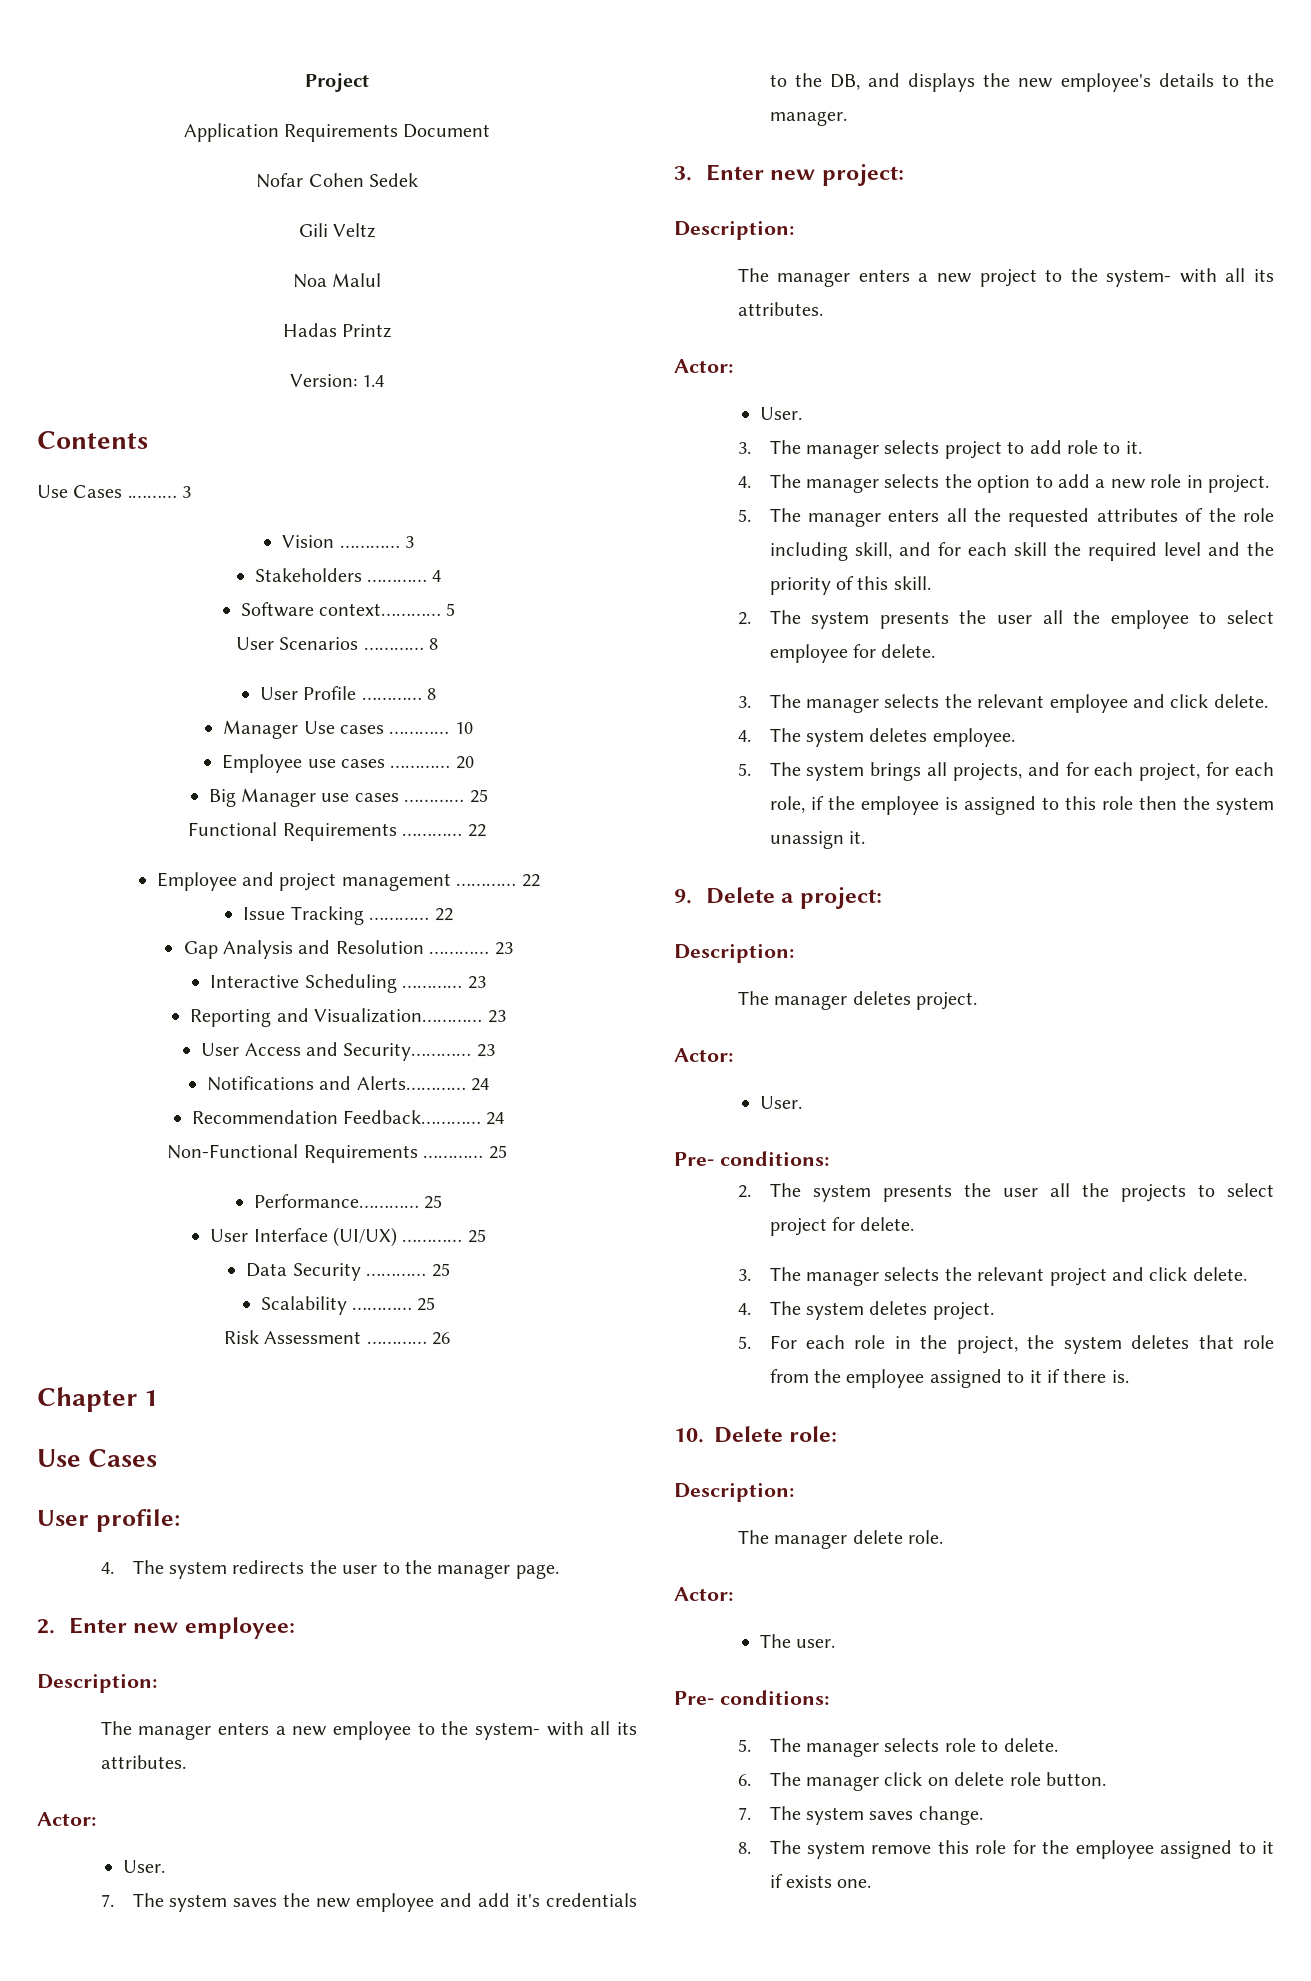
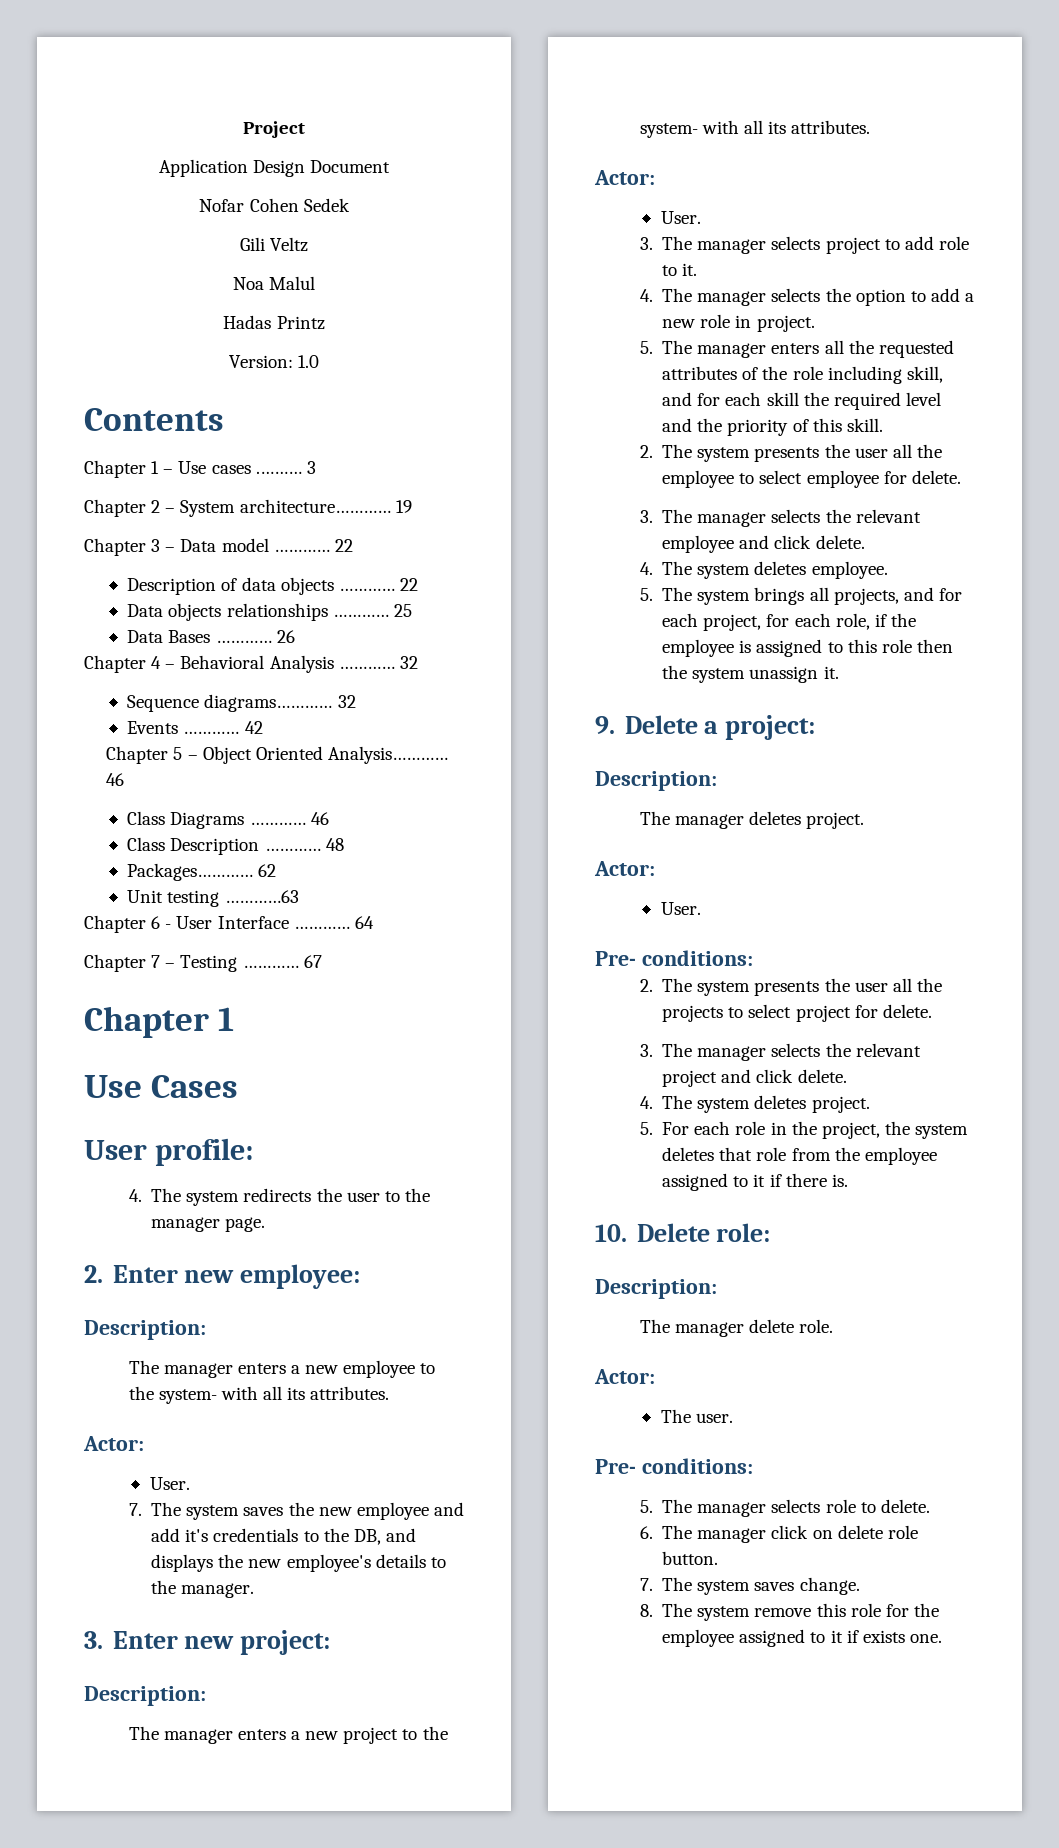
[284,124,398,142] Requirements -> [253,160,305,177] Design
[362,375,385,387] 1.4 -> [298,355,320,368] 1.0
[37,485,192,498] [282,535,414,548] [254,568,442,582] [240,602,456,617] [235,637,439,650] [259,686,437,700] [223,720,473,739] [222,754,474,773] [208,788,488,807] [188,822,486,841] [156,872,540,891] [243,906,453,925] [183,940,513,959] [210,974,486,993] [190,1008,506,1027] [201,1042,495,1061] [206,1076,490,1091] [191,1110,505,1125] [167,1144,507,1163] [253,1194,443,1209] [210,1227,486,1247] [246,1263,450,1281] [260,1296,436,1315] [223,1330,451,1345] Use Cases .……… 3 // Vision ………… 3 // Stakeholders ………… 4 // Software context………… 5 // User Scenarios ………… 8 // User Profile ………… 8 // Manager Use cases ………… 10 // Employee use cases ………… 20 // Big Manager use cases ………… 25 // Functional Requirements ………… 22 // Employee and project management ………… 22 // Issue Tracking ………… 22 // Gap Analysis and Resolution ………… 23 // Interactive Scheduling ………… 23 // Reporting and Visualization………… 23 // User Access and Security………… 23 // Notifications and Alerts………… 24 // Recommendation Feedback………… 24 // Non-Functional Requirements ………… 25 // Performance………… 25 // User Interface (UI/UX) ………… 25 // Data Security ………… 25 // Scalability ………… 25 // Risk Assessment ………… 26 -> [84,460,316,478] [84,499,412,517] [84,538,353,556] [127,577,418,595] [127,603,412,621] [127,630,295,643] [84,655,418,673] [127,694,356,712] [127,721,263,734] [106,746,448,764] [106,773,125,786] [127,811,329,829] [127,837,344,855] [127,863,277,881] [127,890,299,907] [84,915,374,933] [84,954,322,972] Chapter 1 – Use cases .……… 3 // Chapter 2 – System architecture………… 19 // Chapter 3 – Data model ………… 22 // Description of data objects ………… 22 // Data objects relationships ………… 25 // Data Bases ………… 26 // Chapter 4 – Behavioral Analysis ………… 32 // Sequence diagrams………… 32 // Events ………… 42 // Chapter 5 – Object Oriented Analysis………… 46 // Class Diagrams ………… 46 // Class Description ………… 48 // Packages………… 62 // Unit testing …………63 // Chapter 6 - User Interface ………… 64 // Chapter 7 – Testing ………… 67

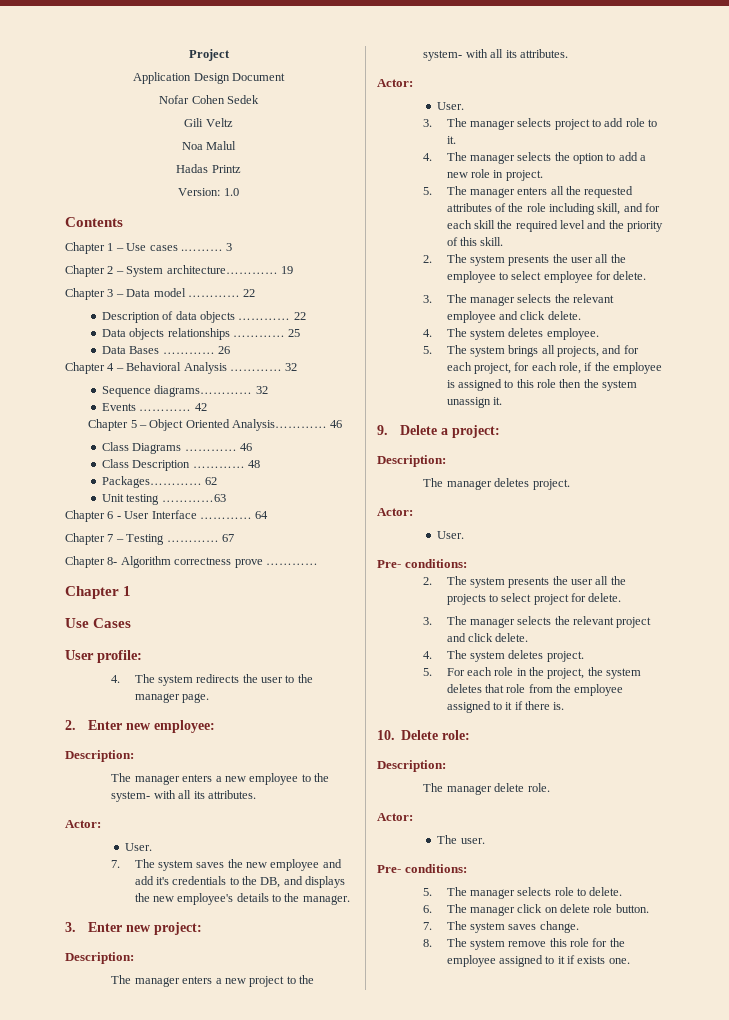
(322, 961) none -> [65,556,318,568] // Chapter 8- Algorithm correctness prove …………

